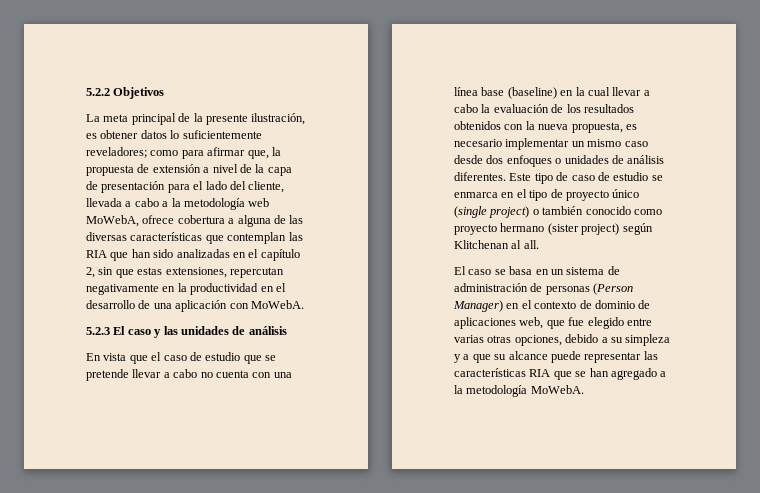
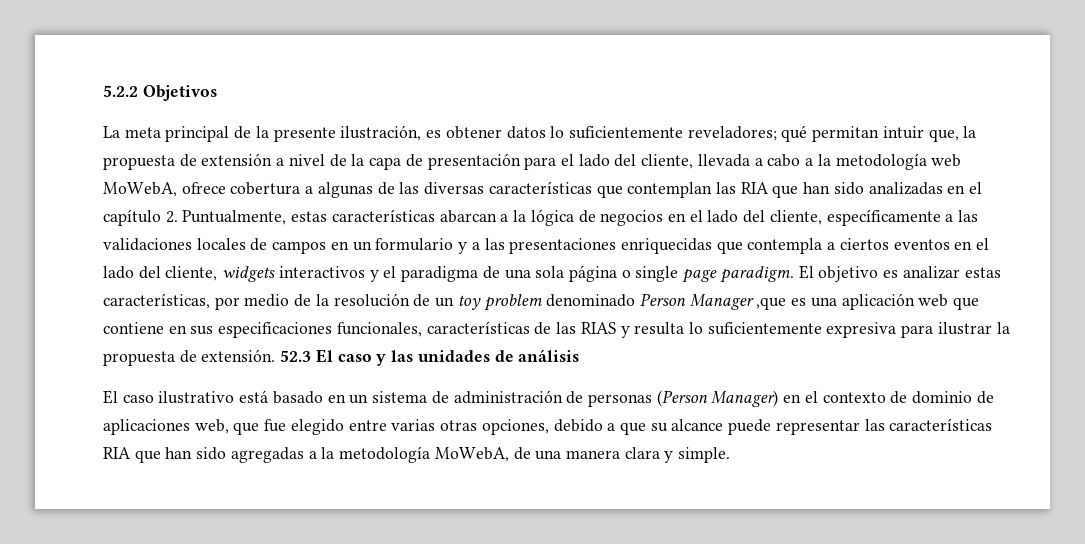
[150,147,246,159] como para afirmar -> [781,125,924,142] qué permitan intuir
[237,215,271,227] alguna -> [317,182,373,198] algunas
[86,267,284,278] [86,283,286,295] [86,300,304,312] [86,327,110,335] 2, sin que estas extensiones, repercutan negativamente en la productividad en el desarrollo de una aplicación con MoWebA. // 5.2.3 -> [165,209,979,226] [103,238,990,254] [103,265,1001,283] [103,293,980,311] [103,321,1010,338] [103,349,312,366] 2. Puntualmente, estas características abarcan a la lógica de negocios en el lado del cliente, específicamente a las validaciones locales de campos en un formulario y a las presentaciones enriquecidas que contempla a ciertos eventos en el lado del cliente, widgets interactivos y el paradigma de una sola página o single page paradigm. El objetivo es analizar estas características, por medio de la resolución de un toy problem denominado Person Manager ,que es una aplicación web que contiene en sus especificaciones funcionales, características de las RIAS y resulta lo suficientemente expresiva para ilustrar la propuesta de extensión. 52.3
[86,352,276,364] [86,369,292,381] [454,87,650,99] [454,104,634,113] [454,121,637,133] [454,138,648,150] [454,155,665,167] [454,172,663,184] [454,189,640,201] [454,206,662,218] [454,223,653,235] [454,240,539,249] [454,266,533,275] // En vista que el caso de estudio que se pretende llevar a cabo no cuenta con una línea base (baseline) en la cual llevar a cabo la evaluación de los resultados obtenidos con la nueva propuesta, es necesario implementar un mismo caso desde dos enfoques o unidades de análisis diferentes. Este tipo de caso de estudio se enmarca en el tipo de proyecto único (single project) o también conocido como proyecto hermano (sister project) según Klitchenan al all. // El caso se basa -> [103,390,323,404] // El caso ilustrativo está basado
[610,334,671,346] [454,354,470,363] su simpleza y a -> (616, 427) none
[575,368,667,380] [454,385,584,397] se han agregado a la metodología MoWebA. -> [165,446,731,463] han sido agregadas a la metodología MoWebA, de una manera clara y simple.

